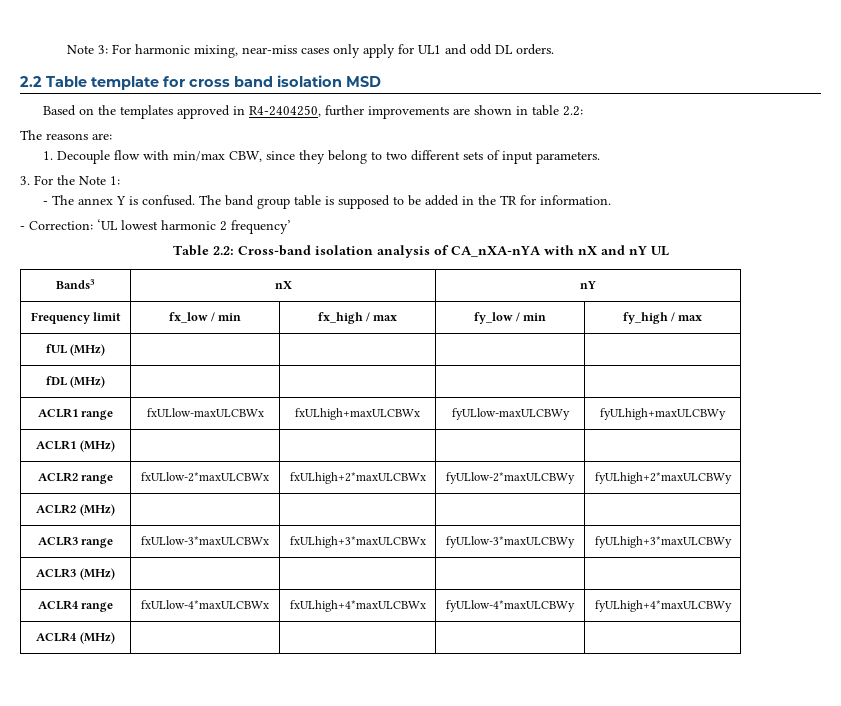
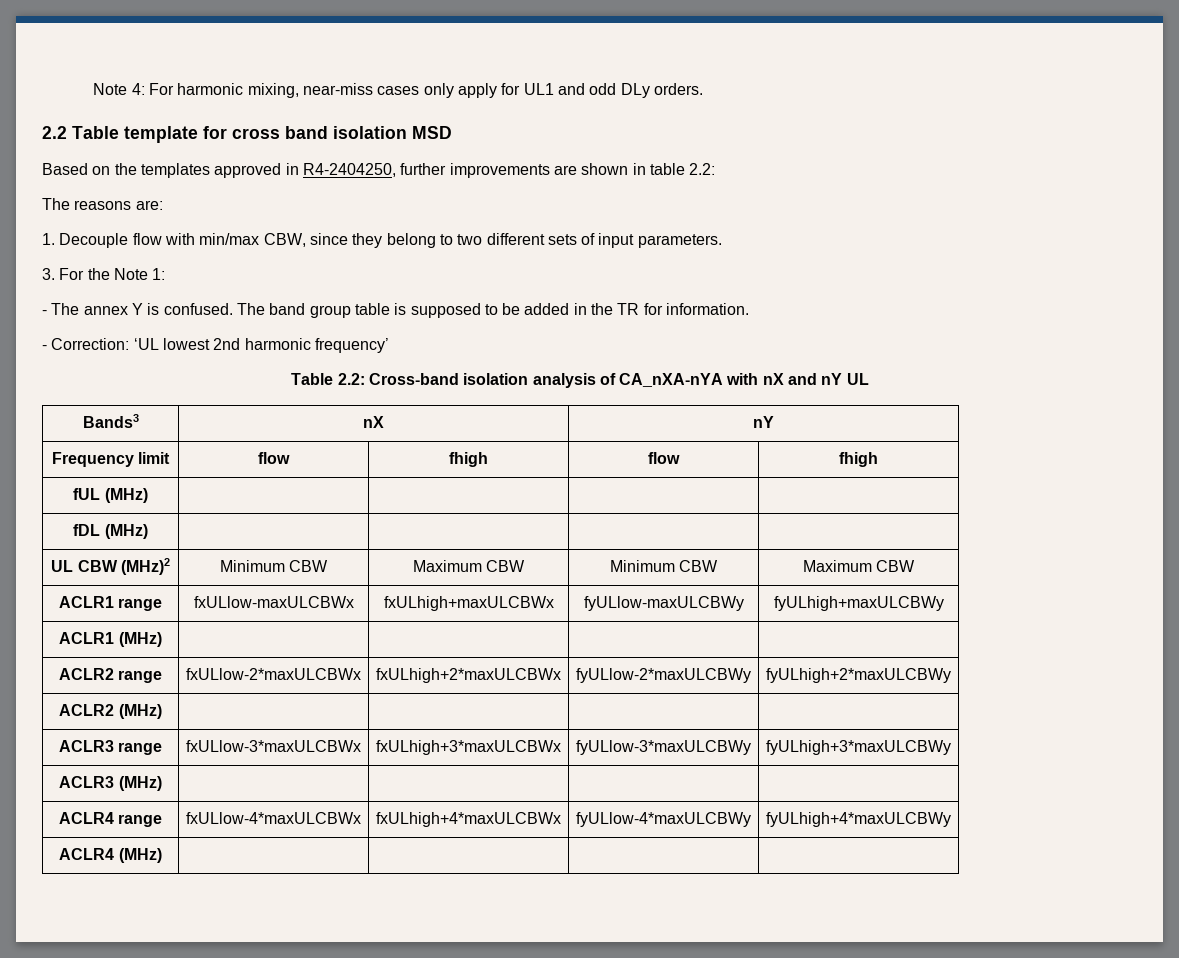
[67,45,109,54] Note 3: -> [93,83,145,95] Note 4:
[495,45,514,54] DL -> [620,83,650,98] DLy
[161,220,227,231] harmonic 2 -> [213,338,311,350] 2nd harmonic
[168,312,242,323] [317,312,398,324] [473,312,547,324] [622,312,703,324] [45,344,106,356] [45,376,106,388] fx_low / min | fx_high / max | fy_low / min | fy_high / max // fUL (MHz) | | | | // fDL (MHz) | | | | -> [258,452,290,464] [449,452,488,467] [648,452,680,464] [839,452,878,467] [73,488,148,503] [73,524,148,539] [51,558,170,575] [219,560,329,572] [412,560,526,572] [609,560,719,572] [802,560,916,572] flow | fhigh | flow | fhigh // fUL (MHz) | | | | // fDL (MHz) | | | | // UL CBW (MHz)2 | Minimum CBW | Maximum CBW | Minimum CBW | Maximum CBW

